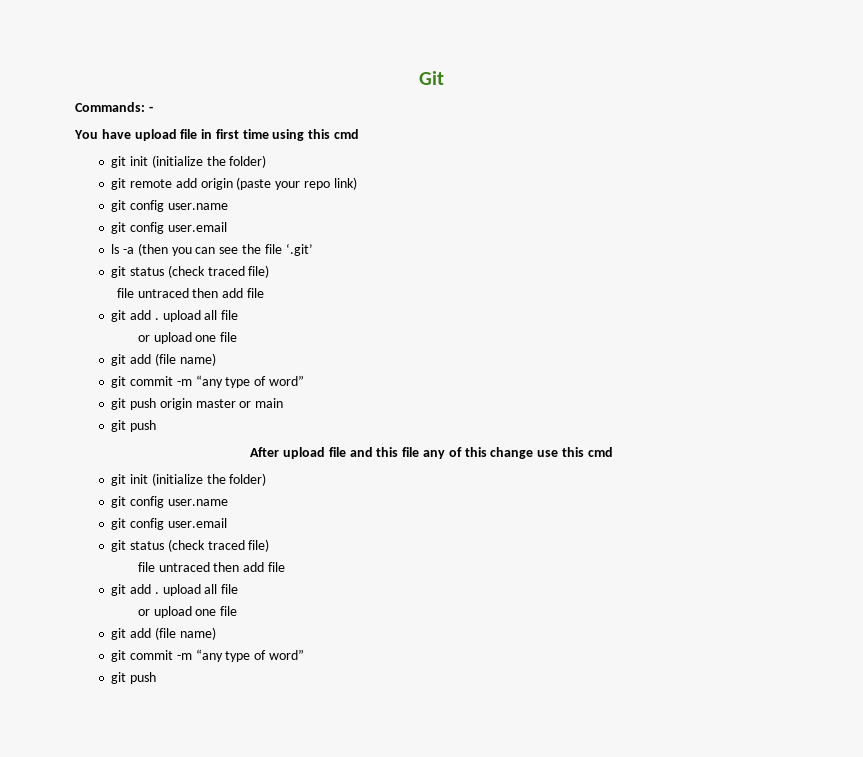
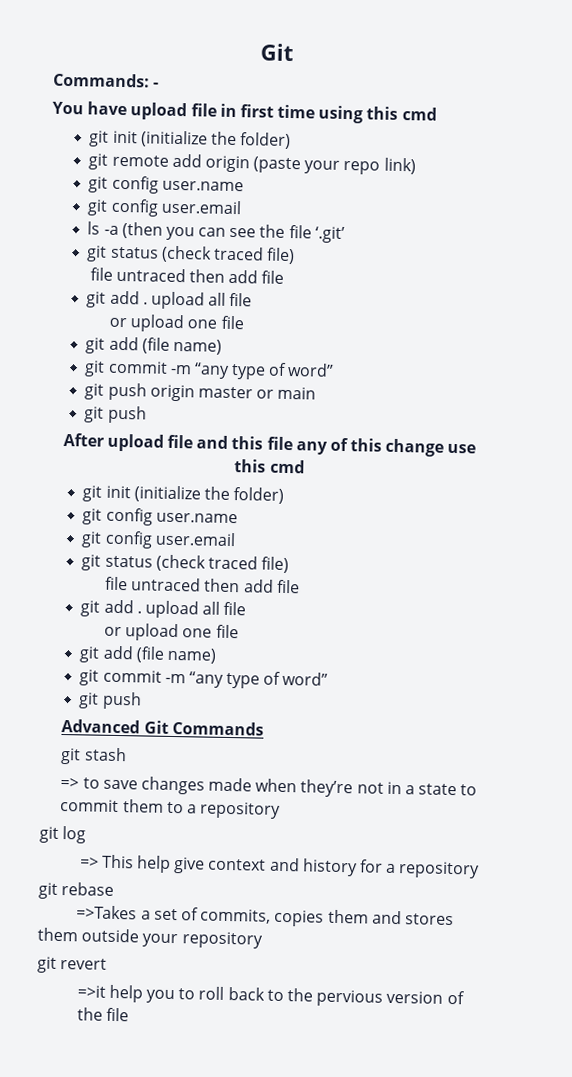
(157, 678) none -> [61,718,264,736] [60,747,127,765] [60,776,478,798] [60,798,282,819] [39,826,87,844] [79,854,481,879] [38,882,115,899] [75,905,454,927] [37,927,263,949] [37,956,108,973] [76,984,465,1007] [76,1007,129,1022] // Advanced Git Commands // git stash // => to save changes made when they’re not in a state to commit them to a repository // git log // => This help give context and history for a repository // git rebase // =>Takes a set of commits, copies them and stores them outside your repository // git revert // =>it help you to roll back to the pervious version of the file

